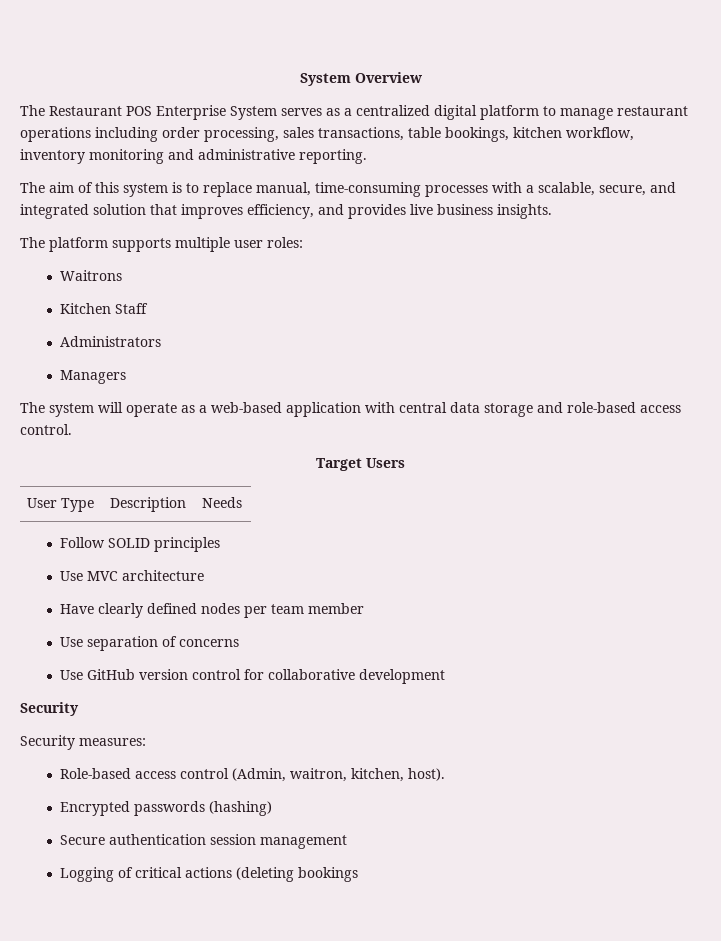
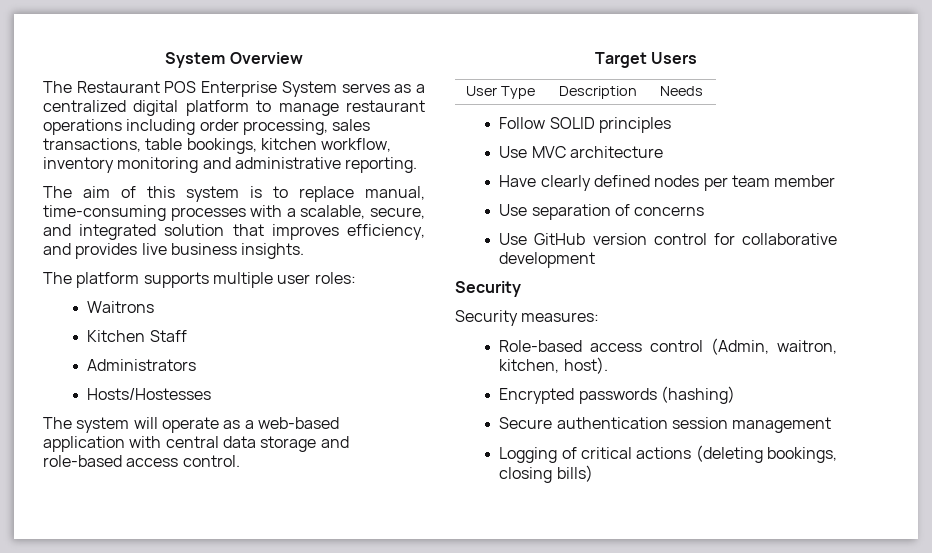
[59,370,126,384] Managers -> [87,388,212,400] Hosts/Hostesses
[297,867,358,882] bookings -> [767,447,837,463] [499,465,593,483] bookings, closing bills)

